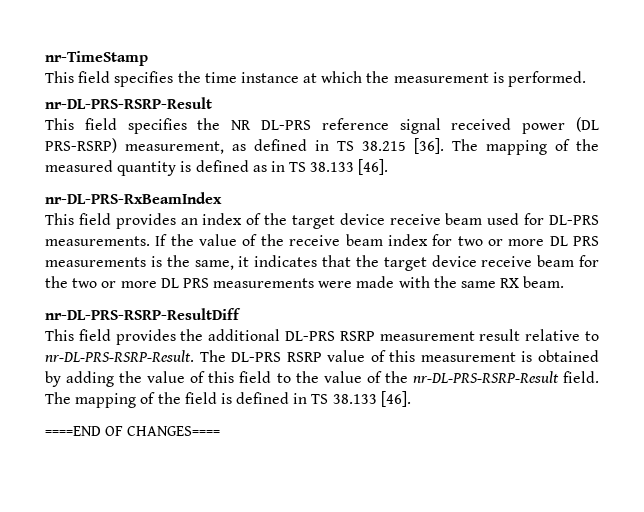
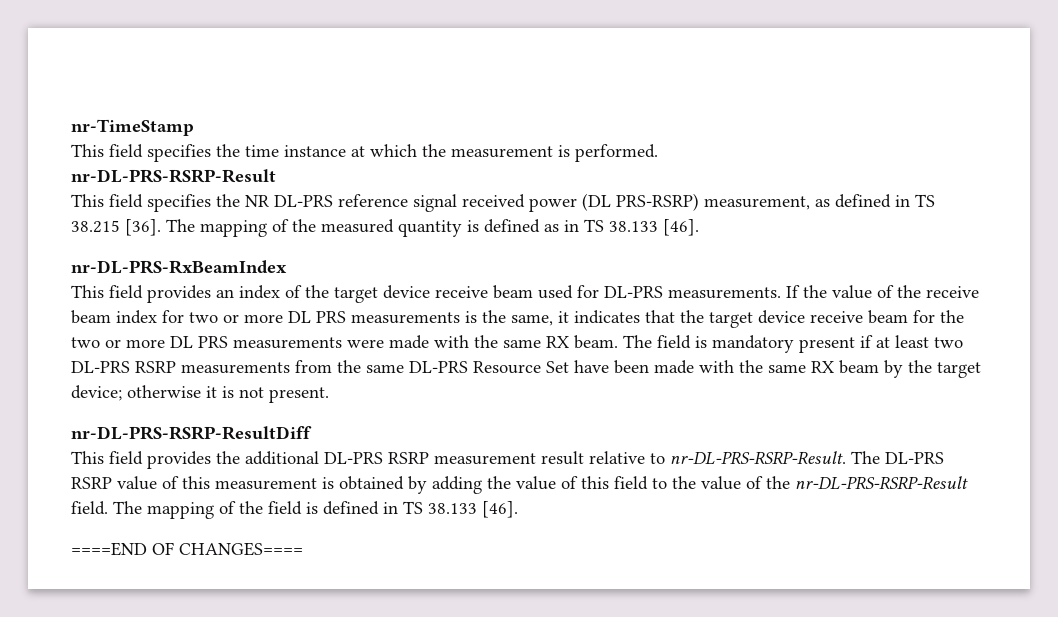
(565, 282) none -> [623,335,963,353] [71,360,981,378] [71,385,329,403] The field is mandatory present if at least two DL-PRS RSRP measurements from the same DL-PRS Resource Set have been made with the same RX beam by the target device; otherwise it is not present.

